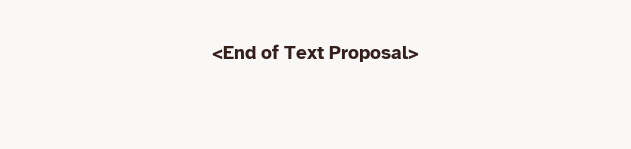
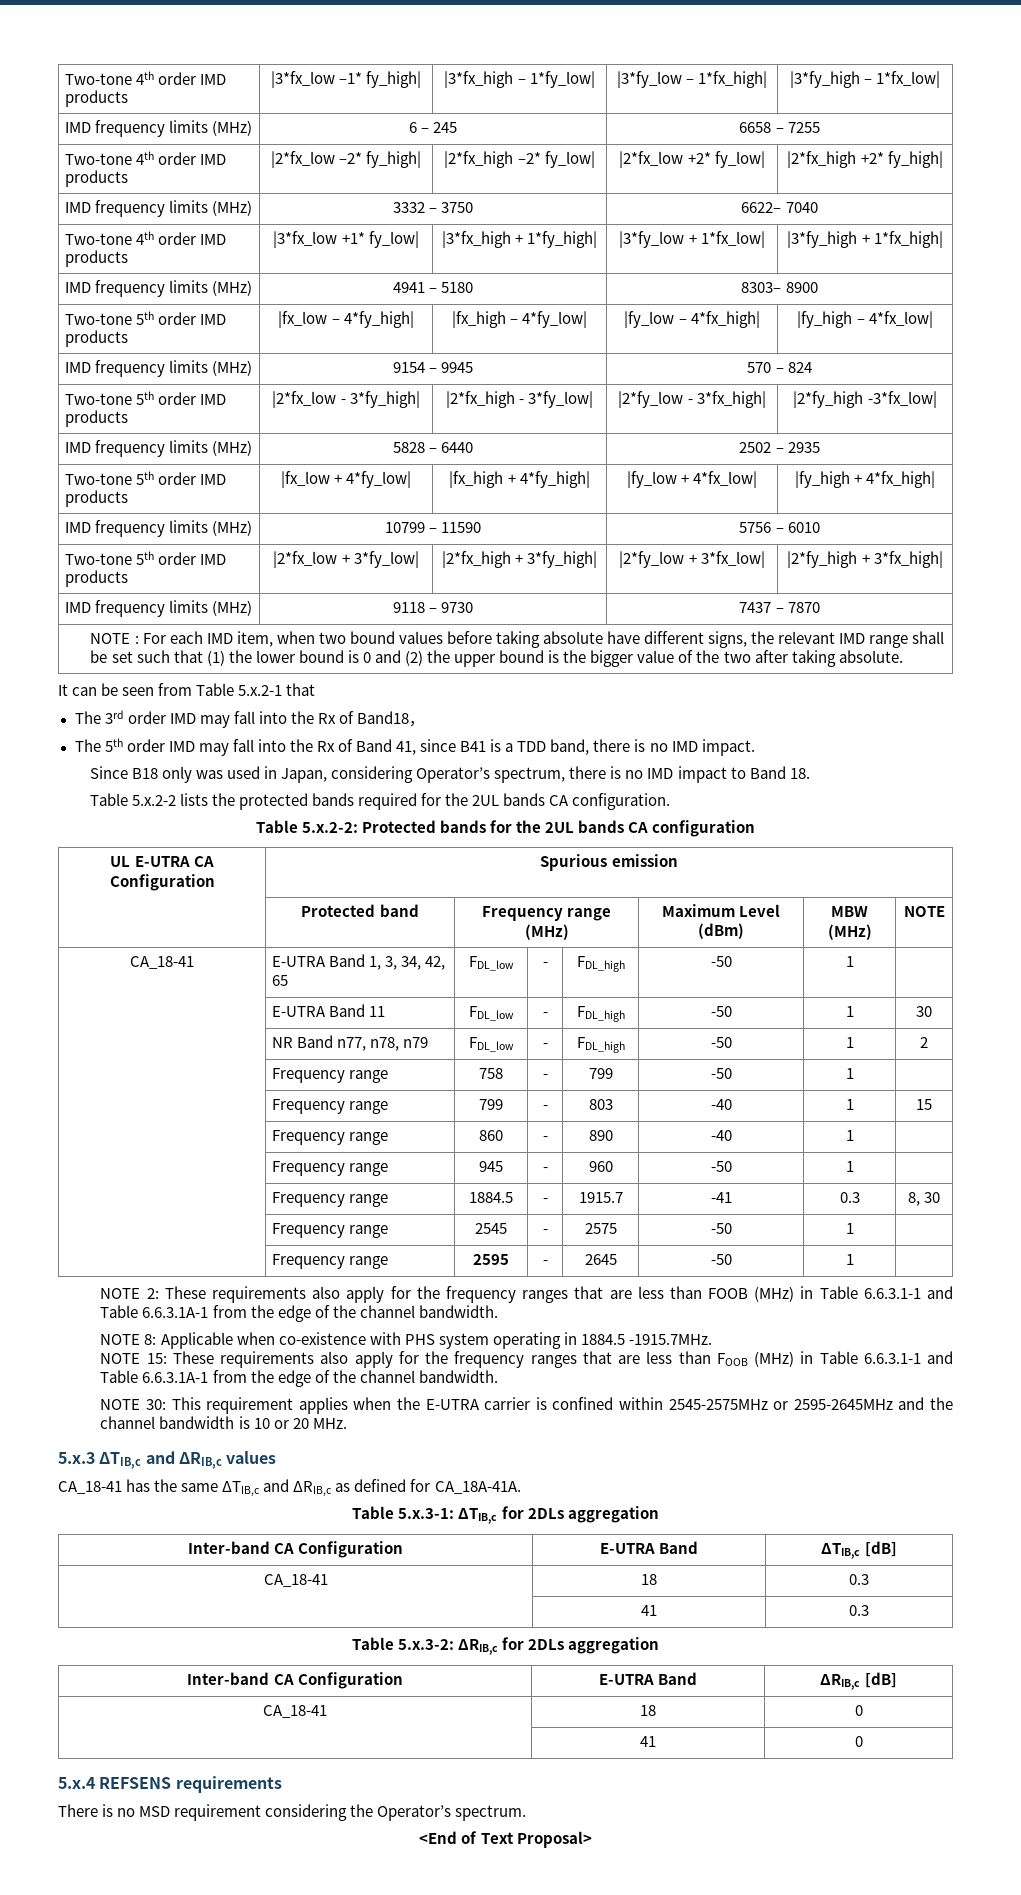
(211, 53) none -> [65,71,227,85] [65,90,129,107] [270,71,422,88] [444,71,595,88] [616,71,768,88] [789,71,941,88] [65,120,253,137] [408,122,458,133] [739,122,820,133] [65,151,227,165] [65,170,129,187] [270,151,422,168] [444,151,595,168] [619,151,765,168] [787,151,943,168] [65,200,253,217] [392,202,474,213] [741,202,818,213] [65,231,227,245] [65,250,129,267] [273,231,419,248] [441,231,598,248] [619,231,765,248] [787,231,943,248] [65,280,253,297] [392,282,474,293] [741,282,818,293] [65,311,227,325] [65,330,129,347] [278,311,414,328] [451,311,588,328] [624,311,760,328] [797,311,933,328] [65,360,253,377] [392,362,474,373] [747,362,812,373] [65,391,227,405] [65,410,129,427] [272,391,420,408] [445,391,594,408] [618,391,766,408] [793,391,937,408] [65,440,253,457] [392,442,474,453] [739,442,820,453] [65,471,227,485] [65,490,129,507] [280,471,412,488] [449,471,590,488] [626,471,758,488] [794,471,936,488] [65,520,253,537] [384,522,482,533] [739,522,820,533] [65,551,227,565] [65,570,129,587] [273,551,419,568] [441,551,598,568] [619,551,765,568] [787,551,943,568] [65,600,253,617] [392,602,474,613] [739,602,820,613] [90,631,945,648] [90,650,903,667] [58,683,316,696] [74,710,425,728] [74,738,755,756] [89,766,810,783] [89,793,671,810] [255,820,756,837] [110,856,214,867] [109,874,215,891] [540,854,678,871] [301,904,419,917] [481,906,612,921] [524,924,569,940] [661,904,781,917] [698,923,744,939] [831,906,868,917] [827,924,872,940] [903,906,945,917] [130,956,194,969] [272,954,446,970] [272,975,289,986] [469,956,514,971] [542,962,548,967] [576,956,625,972] [710,956,732,967] [845,956,854,967] [272,1004,386,1017] [469,1006,514,1021] [542,1012,548,1017] [576,1006,625,1022] [710,1006,732,1017] [845,1006,854,1017] [916,1006,932,1017] [272,1035,429,1051] [469,1037,514,1052] [542,1043,548,1048] [576,1037,625,1053] [710,1037,732,1048] [845,1037,854,1048] [920,1037,928,1048] [272,1068,389,1083] [479,1068,503,1079] [542,1074,548,1079] [588,1068,613,1079] [710,1068,732,1079] [845,1068,854,1079] [272,1099,389,1114] [479,1099,503,1110] [542,1105,548,1110] [588,1099,613,1110] [710,1099,732,1110] [845,1099,854,1110] [916,1099,932,1110] [272,1130,389,1145] [479,1130,503,1141] [542,1136,548,1141] [588,1130,613,1141] [710,1130,732,1141] [845,1130,854,1141] [272,1161,389,1176] [479,1161,503,1172] [542,1167,548,1172] [588,1161,613,1172] [710,1161,732,1172] [845,1161,854,1172] [272,1192,389,1207] [469,1192,513,1203] [542,1198,548,1203] [578,1192,623,1203] [710,1192,732,1203] [839,1192,860,1203] [907,1192,941,1206] [272,1223,389,1238] [475,1223,507,1234] [542,1229,548,1234] [584,1223,617,1234] [710,1223,732,1234] [845,1223,854,1234] [272,1254,389,1269] [473,1254,509,1265] [542,1260,548,1265] [584,1254,617,1265] [710,1254,732,1265] [845,1254,854,1265] [100,1286,953,1303] [100,1305,498,1322] [100,1332,712,1349] [100,1351,954,1368] [100,1370,498,1387] [100,1397,954,1414] [100,1416,347,1429] [58,1451,277,1469] [58,1479,521,1496] [352,1506,659,1524] [187,1541,404,1558] [599,1541,699,1554] [821,1541,897,1559] [263,1574,328,1587] [641,1574,657,1585] [849,1574,869,1585] [641,1605,657,1616] [849,1605,869,1616] [351,1637,660,1655] [187,1672,403,1689] [598,1672,698,1685] [820,1672,897,1690] [263,1705,327,1718] [640,1705,656,1716] [854,1705,863,1716] [640,1736,656,1747] [854,1736,863,1747] [58,1776,282,1793] [58,1804,527,1821] Two-tone 4th order IMD products | |3*fx_low –1* fy_high| | |3*fx_high – 1*fy_low| | |3*fy_low – 1*fx_high| | |3*fy_high – 1*fx_low| // IMD frequency limits (MHz) | 6 – 245 | 6658 – 7255 // Two-tone 4th order IMD products | |2*fx_low –2* fy_high| | |2*fx_high –2* fy_low| | |2*fx_low +2* fy_low| | |2*fx_high +2* fy_high| // IMD frequency limits (MHz) | 3332 – 3750 | 6622– 7040 // Two-tone 4th order IMD products | |3*fx_low +1* fy_low| | |3*fx_high + 1*fy_high| | |3*fy_low + 1*fx_low| | |3*fy_high + 1*fx_high| // IMD frequency limits (MHz) | 4941 – 5180 | 8303– 8900 // Two-tone 5th order IMD products | |fx_low – 4*fy_high| | |fx_high – 4*fy_low| | |fy_low – 4*fx_high| | |fy_high – 4*fx_low| // IMD frequency limits (MHz) | 9154 – 9945 | 570 – 824 // Two-tone 5th order IMD products | |2*fx_low - 3*fy_high| | |2*fx_high - 3*fy_low| | |2*fy_low - 3*fx_high| | |2*fy_high -3*fx_low| // IMD frequency limits (MHz) | 5828 – 6440 | 2502 – 2935 // Two-tone 5th order IMD products | |fx_low + 4*fy_low| | |fx_high + 4*fy_high| | |fy_low + 4*fx_low| | |fy_high + 4*fx_high| // IMD frequency limits (MHz) | 10799 – 11590 | 5756 – 6010 // Two-tone 5th order IMD products | |2*fx_low + 3*fy_low| | |2*fx_high + 3*fy_high| | |2*fy_low + 3*fx_low| | |2*fy_high + 3*fx_high| // IMD frequency limits (MHz) | 9118 – 9730 | 7437 – 7870 // NOTE : For each IMD item, when two bound values before taking absolute have different signs, the relevant IMD range shall be set such that (1) the lower bound is 0 and (2) the upper bound is the bigger value of the two after taking absolute. // It can be seen from Table 5.x.2-1 that // The 3rd order IMD may fall into the Rx of Band18， // The 5th order IMD may fall into the Rx of Band 41, since B41 is a TDD band, there is no IMD impact. // Since B18 only was used in Japan, considering Operator’s spectrum, there is no IMD impact to Band 18. // Table 5.x.2-2 lists the protected bands required for the 2UL bands CA configuration. // Table 5.x.2-2: Protected bands for the 2UL bands CA configuration // UL E-UTRA CA Configuration | Spurious emission // | Protected band | Frequency range (MHz) | Maximum Level (dBm) | MBW (MHz) | NOTE // CA_18-41 | E-UTRA Band 1, 3, 34, 42, 65 | FDL_low | - | FDL_high | -50 | 1 | // | E-UTRA Band 11 | FDL_low | - | FDL_high | -50 | 1 | 30 // | NR Band n77, n78, n79 | FDL_low | - | FDL_high | -50 | 1 | 2 // | Frequency range | 758 | - | 799 | -50 | 1 | // | Frequency range | 799 | - | 803 | -40 | 1 | 15 // | Frequency range | 860 | - | 890 | -40 | 1 | // | Frequency range | 945 | - | 960 | -50 | 1 | // | Frequency range | 1884.5 | - | 1915.7 | -41 | 0.3 | 8, 30 // | Frequency range | 2545 | - | 2575 | -50 | 1 | // | Frequency range | 2595 | - | 2645 | -50 | 1 | // NOTE 2: These requirements also apply for the frequency ranges that are less than FOOB (MHz) in Table 6.6.3.1-1 and Table 6.6.3.1A-1 from the edge of the channel bandwidth. // NOTE 8: Applicable when co-existence with PHS system operating in 1884.5 -1915.7MHz. // NOTE 15: These requirements also apply for the frequency ranges that are less than FOOB (MHz) in Table 6.6.3.1-1 and Table 6.6.3.1A-1 from the edge of the channel bandwidth. // NOTE 30: This requirement applies when the E-UTRA carrier is confined within 2545-2575MHz or 2595-2645MHz and the channel bandwidth is 10 or 20 MHz. // 5.x.3 ΔTIB,c and ΔRIB,c values // CA_18-41 has the same ΔTIB,c and ΔRIB,c as defined for CA_18A-41A. // Table 5.x.3-1: ΔTIB,c for 2DLs aggregation // Inter-band CA Configuration | E-UTRA Band | ΔTIB,c [dB] // CA_18-41 | 18 | 0.3 // | 41 | 0.3 // Table 5.x.3-2: ΔRIB,c for 2DLs aggregation // Inter-band CA Configuration | E-UTRA Band | ΔRIB,c [dB] // CA_18-41 | 18 | 0 // | 41 | 0 // 5.x.4 REFSENS requirements // There is no MSD requirement considering the Operator’s spectrum. //

